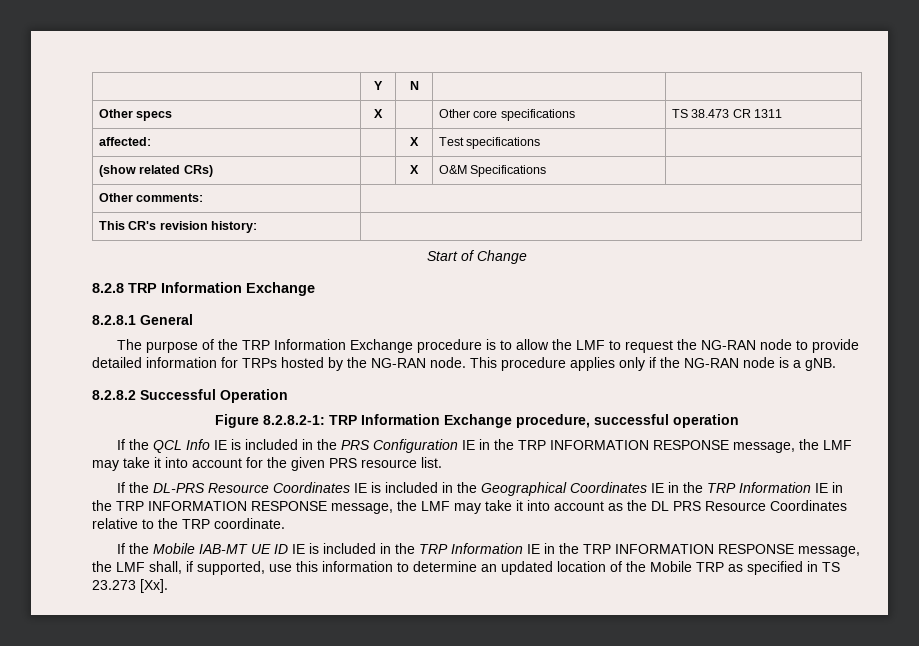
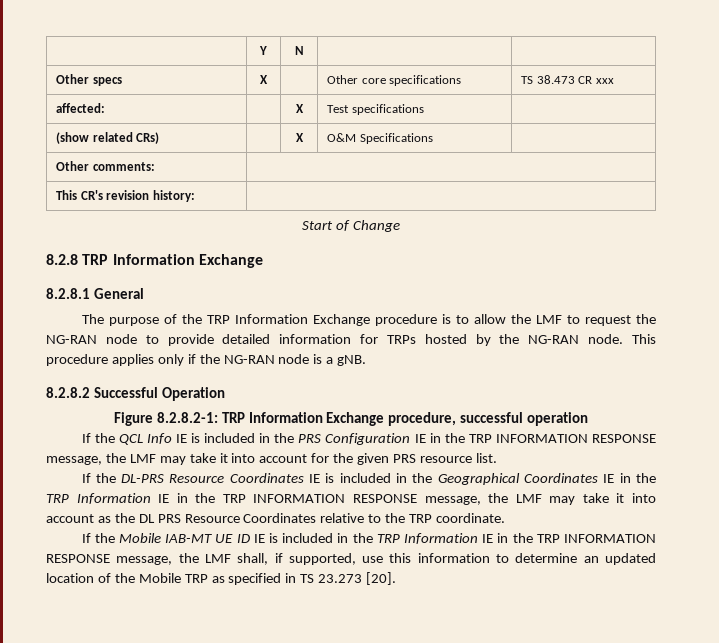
[754,109,783,118] 1311 -> [595,78,614,84] xxx
[140,579,168,593] [Xx]. -> [366,572,397,585] [20].

